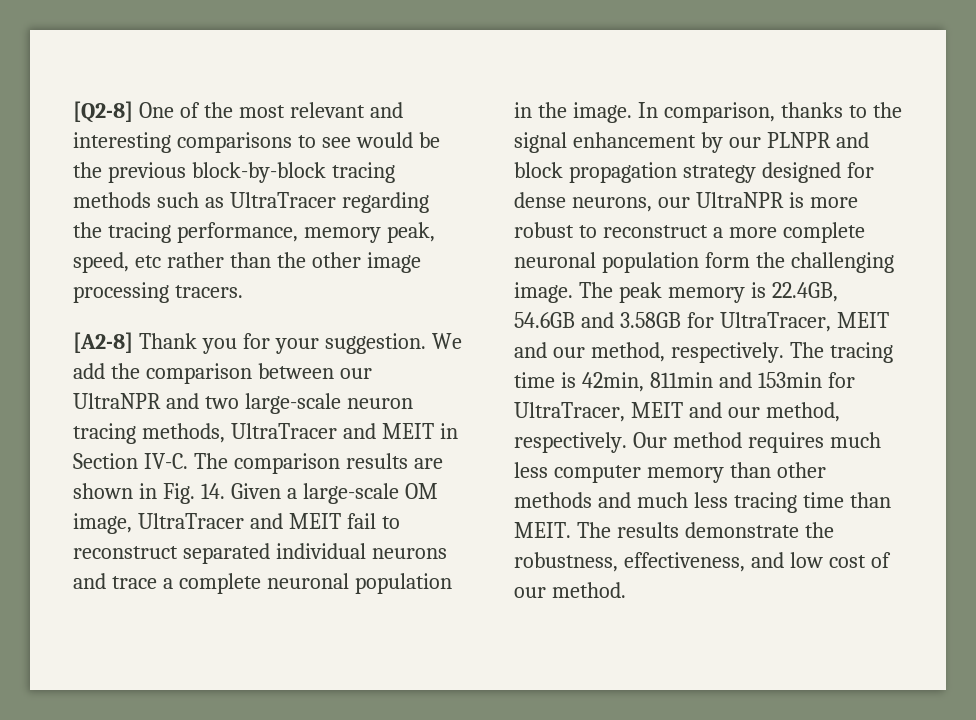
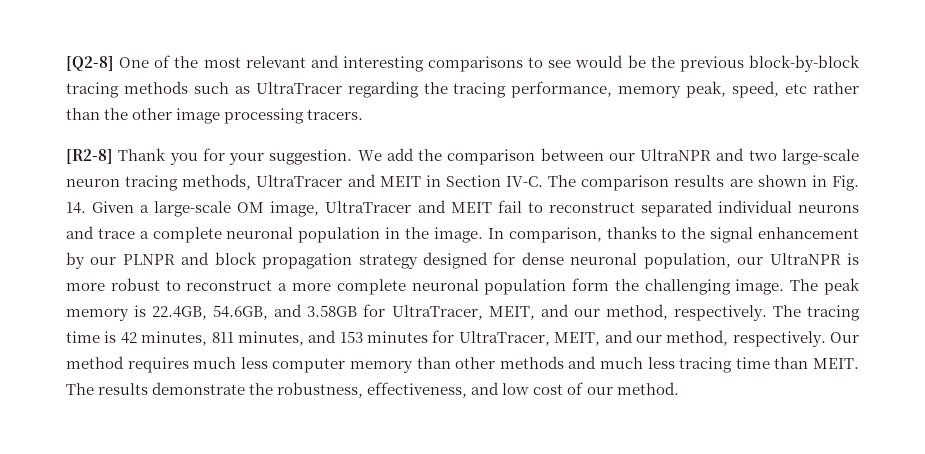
[73,332,133,353] [A2-8] -> [66,149,113,164] [R2-8]
[571,197,652,212] neurons, -> [570,253,731,269] neuronal population,
[514,312,575,328] 54.6GB -> [213,305,269,320] 54.6GB,
[836,312,889,328] MEIT -> [488,306,535,320] MEIT,
[581,372,855,392] [514,402,683,422] 42min, 811min and 153min for UltraTracer, MEIT -> [120,330,601,346] 42 minutes, 811 minutes, and 153 minutes for UltraTracer, MEIT,

